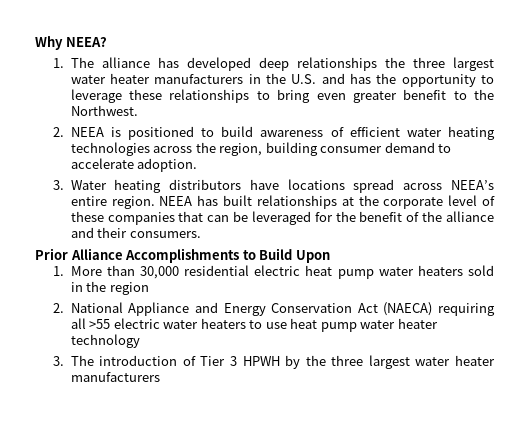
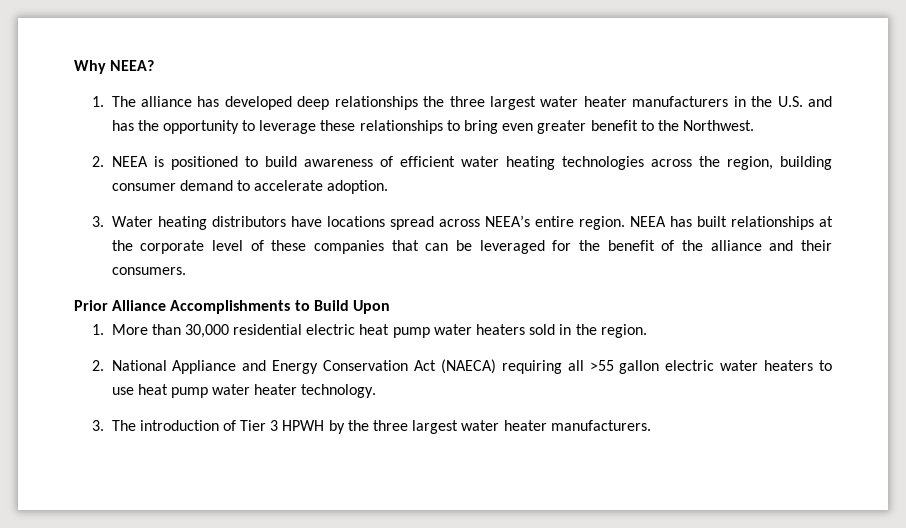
[109,282,149,295] region -> [600,324,647,338] region.
(111, 324) none -> [619,360,660,374] gallon
[70,334,140,348] technology -> [301,384,377,398] technology.
[70,372,160,382] manufacturers -> [550,420,651,431] manufacturers.

